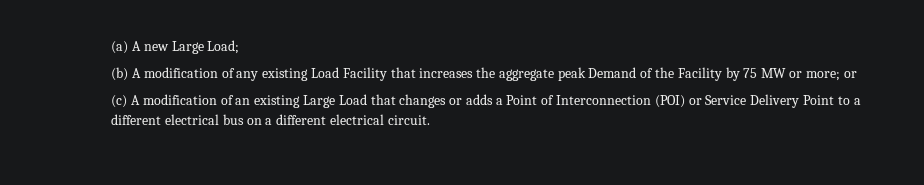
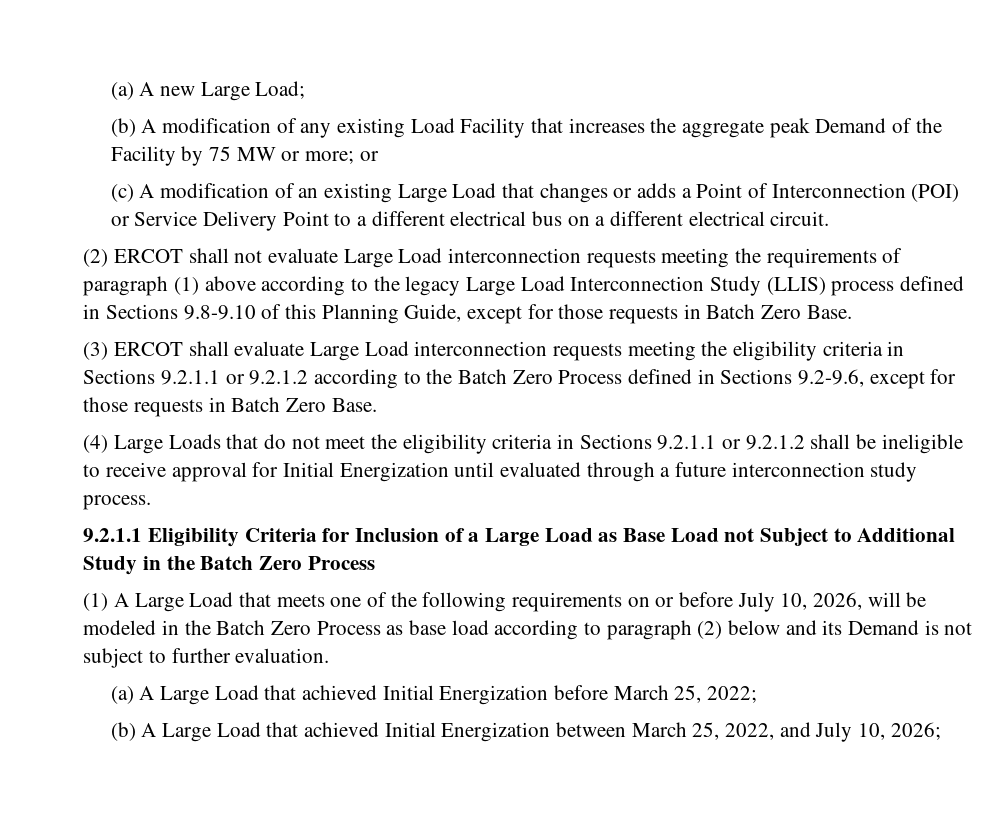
(430, 120) none -> [83,248,903,268] [83,276,965,296] [83,304,852,324] [83,341,905,361] [83,369,957,389] [83,397,377,417] [83,434,963,454] [83,462,918,482] [83,495,152,510] [83,528,956,547] [83,556,375,575] [83,592,927,612] [83,620,973,640] [83,648,330,668] [110,685,757,705] [110,722,941,742] // (2) ERCOT shall not evaluate Large Load interconnection requests meeting the requirements of paragraph (1) above according to the legacy Large Load Interconnection Study (LLIS) process defined in Sections 9.8-9.10 of this Planning Guide, except for those requests in Batch Zero Base. // (3) ERCOT shall evaluate Large Load interconnection requests meeting the eligibility criteria in Sections 9.2.1.1 or 9.2.1.2 according to the Batch Zero Process defined in Sections 9.2-9.6, except for those requests in Batch Zero Base. // (4) Large Loads that do not meet the eligibility criteria in Sections 9.2.1.1 or 9.2.1.2 shall be ineligible to receive approval for Initial Energization until evaluated through a future interconnection study process. // 9.2.1.1 Eligibility Criteria for Inclusion of a Large Load as Base Load not Subject to Additional Study in the Batch Zero Process // (1) A Large Load that meets one of the following requirements on or before July 10, 2026, will be modeled in the Batch Zero Process as base load according to paragraph (2) below and its Demand is not subject to further evaluation. // (a) A Large Load that achieved Initial Energization before March 25, 2022; // (b) A Large Load that achieved Initial Energization between March 25, 2022, and July 10, 2026;

